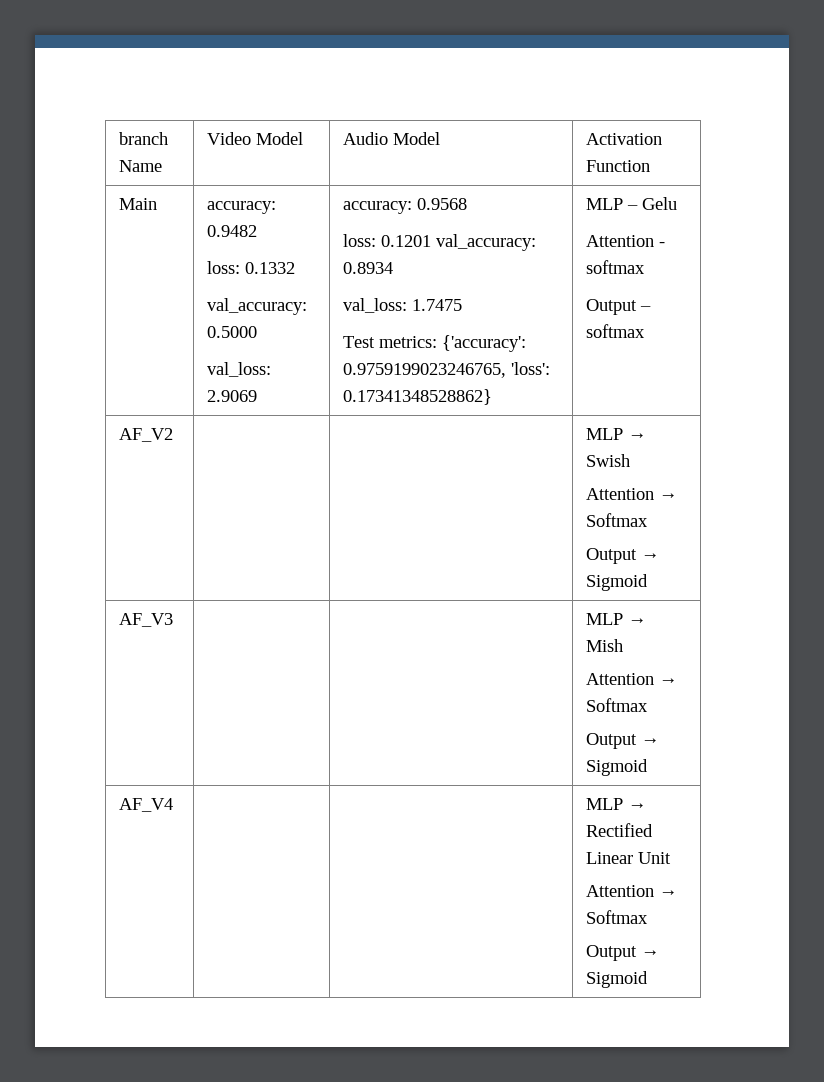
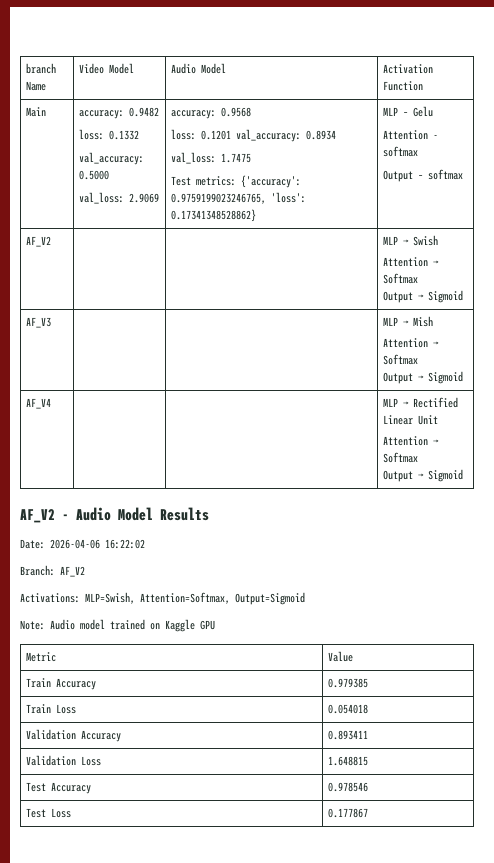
(648, 979) none -> [20,507,209,523] [20,539,145,549] [20,565,85,577] [20,592,305,605] [20,619,215,632] [26,652,57,662] [328,651,354,662] [26,678,97,690] [328,678,369,688] [26,704,77,714] [328,704,369,714] [26,729,122,742] [328,730,369,740] [26,755,102,766] [328,756,369,766] [26,782,92,794] [328,782,369,792] [26,808,72,818] [328,808,369,818] // AF_V2 - Audio Model Results // Date: 2026-04-06 16:22:02 // Branch: AF_V2 // Activations: MLP=Swish, Attention=Softmax, Output=Sigmoid // Note: Audio model trained on Kaggle GPU // Metric | Value // Train Accuracy | 0.979385 // Train Loss | 0.054018 // Validation Accuracy | 0.893411 // Validation Loss | 1.648815 // Test Accuracy | 0.978546 // Test Loss | 0.177867

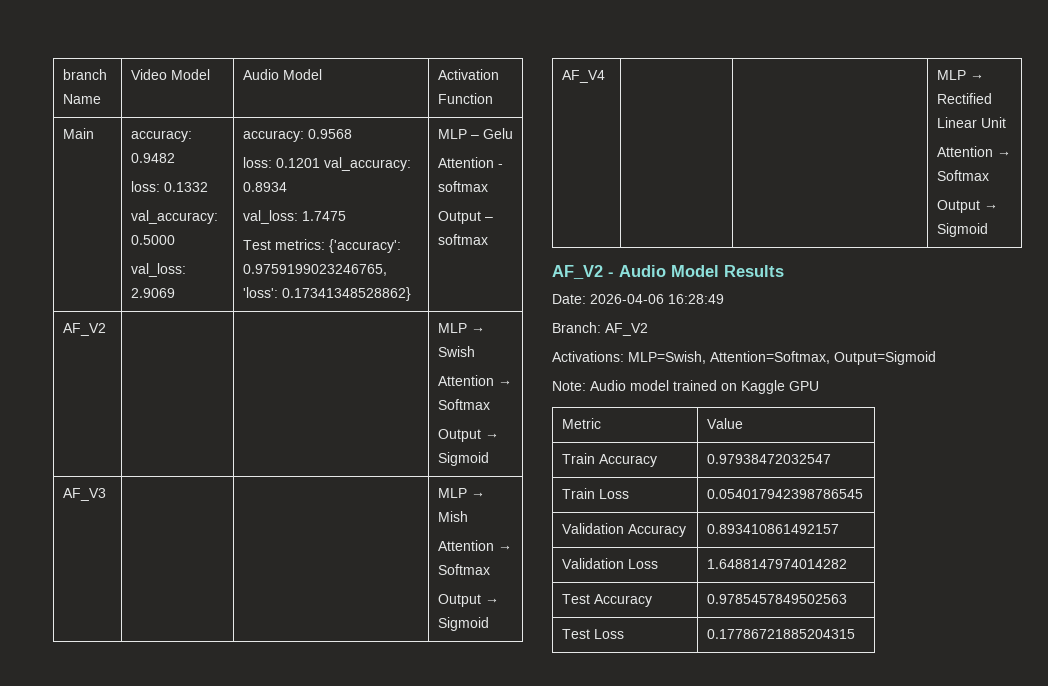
[105,539,145,549] 16:22:02 -> [668,294,724,304] 16:28:49
[328,678,369,688] 0.979385 -> [706,454,831,464] 0.97938472032547
[328,704,369,714] 0.054018 -> [706,489,863,499] 0.054017942398786545
[328,730,369,740] 0.893411 -> [706,524,839,534] 0.893410861492157
[328,756,369,766] 1.648815 -> [706,559,847,569] 1.6488147974014282
[328,782,369,792] 0.978546 -> [706,594,847,604] 0.9785457849502563
[328,808,369,818] 0.177867 -> [706,629,855,639] 0.17786721885204315

